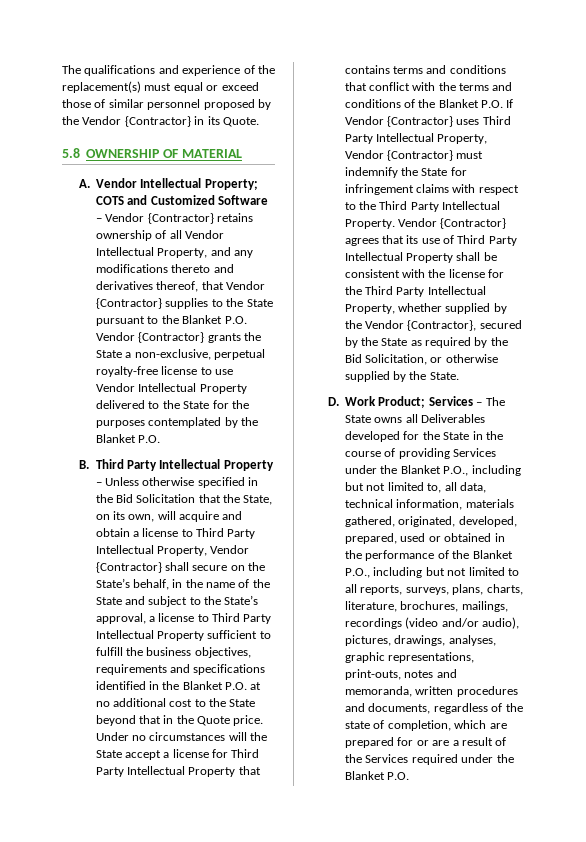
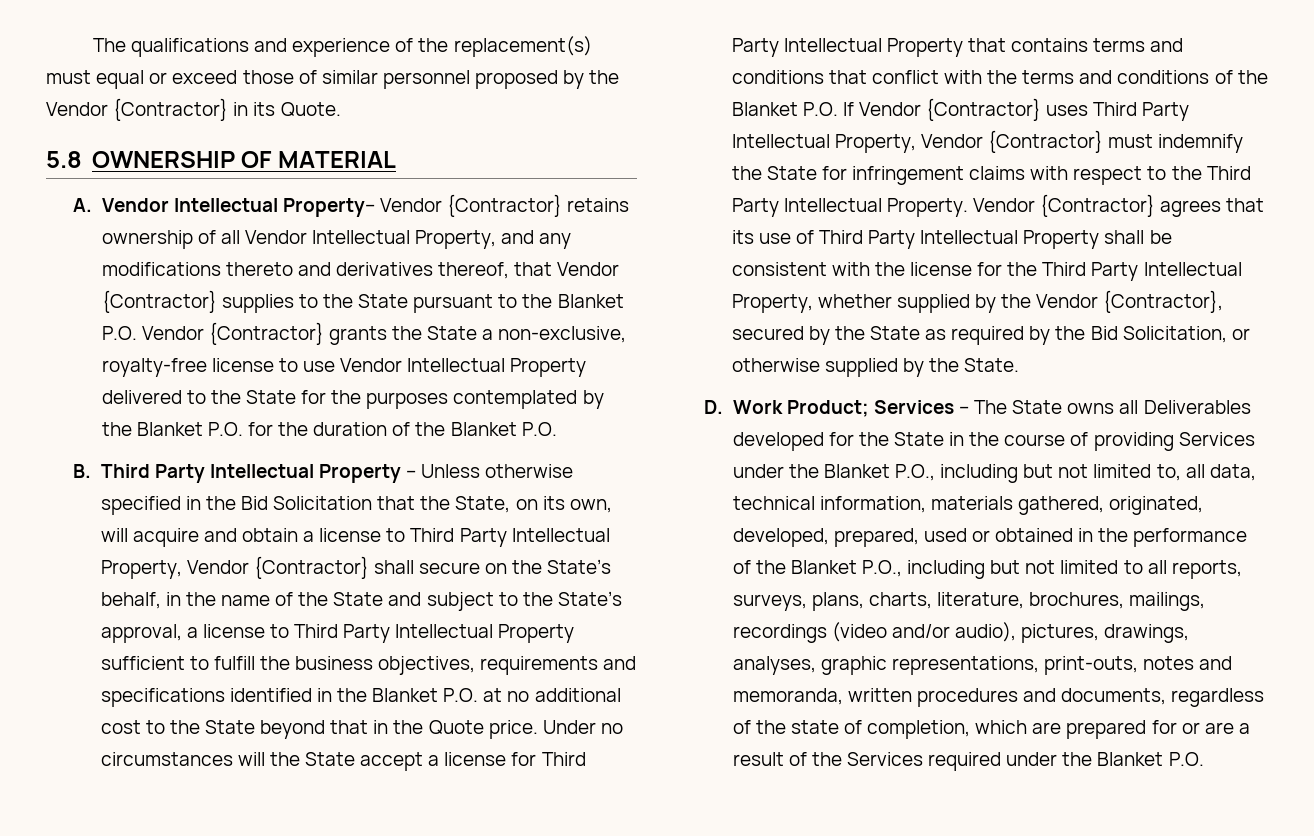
[204,179,258,190] [96,195,269,205] [96,218,103,222] Property; COTS and Customized Software – -> [282,198,375,217] Property–
[214,349,266,360] perpetual -> (627, 334) none
(161, 439) none -> [247,422,557,436] for the duration of the Blanket P.O.

